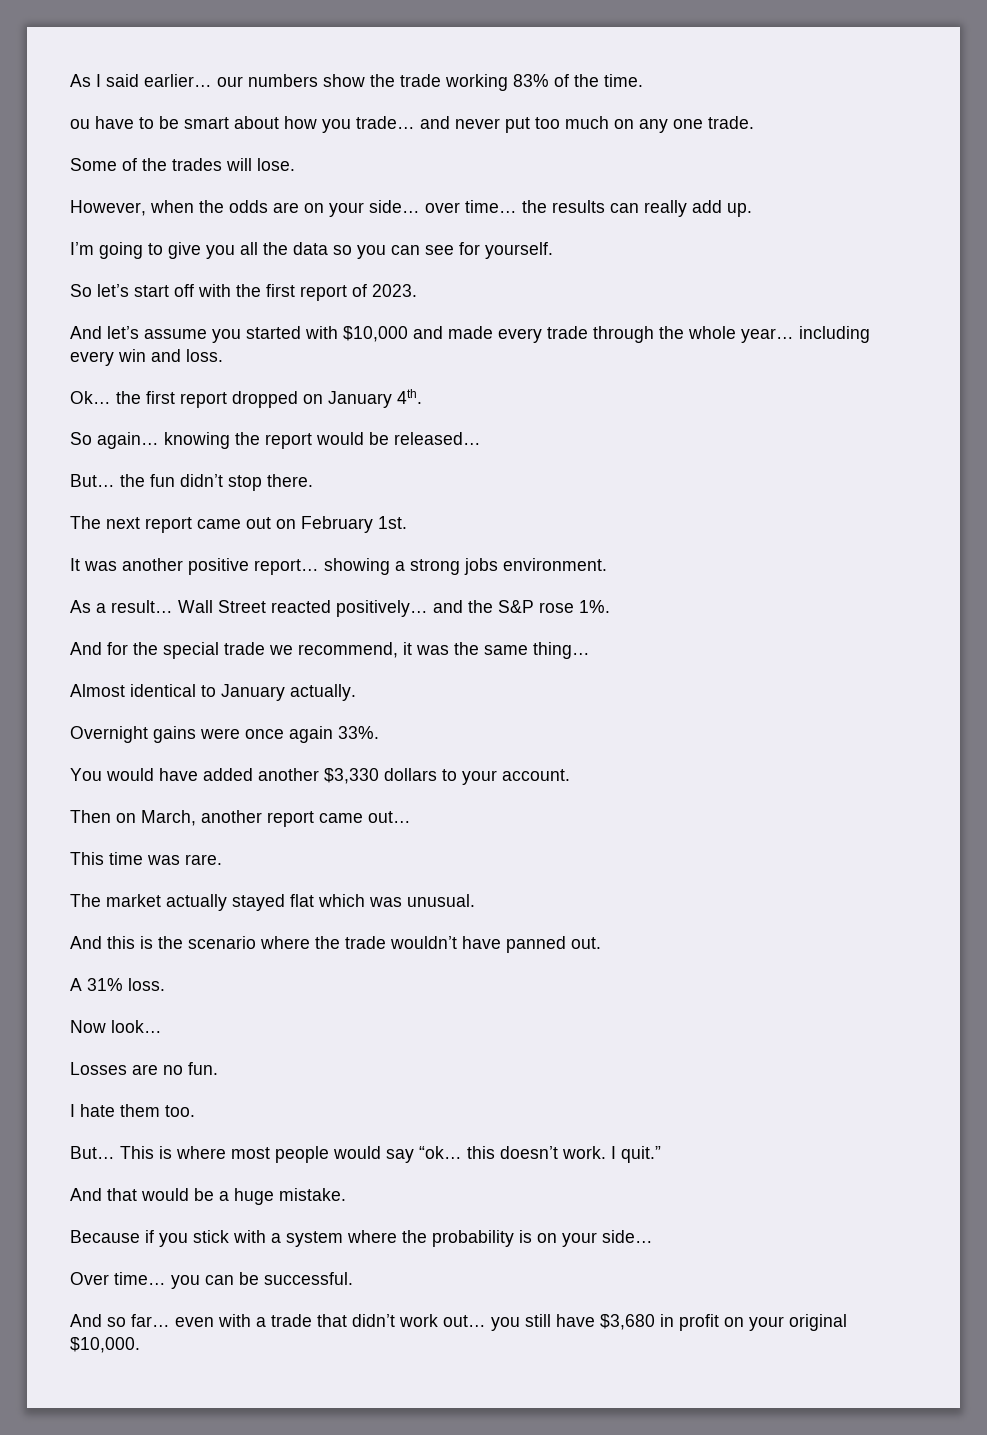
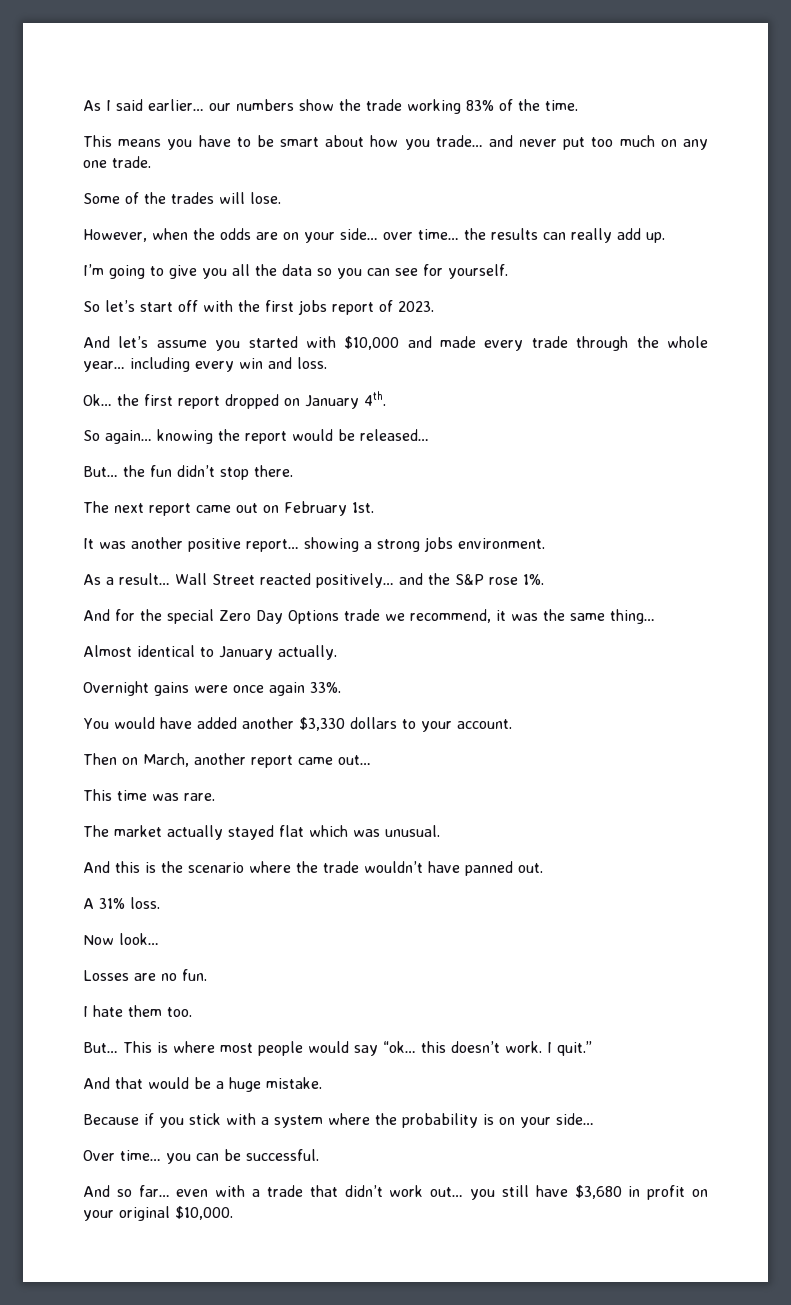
[70,119,90,129] ou -> [83,135,193,150] This means you
(295, 290) none -> [298,300,327,315] jobs
(219, 650) none -> [219,610,339,624] Zero Day Options

